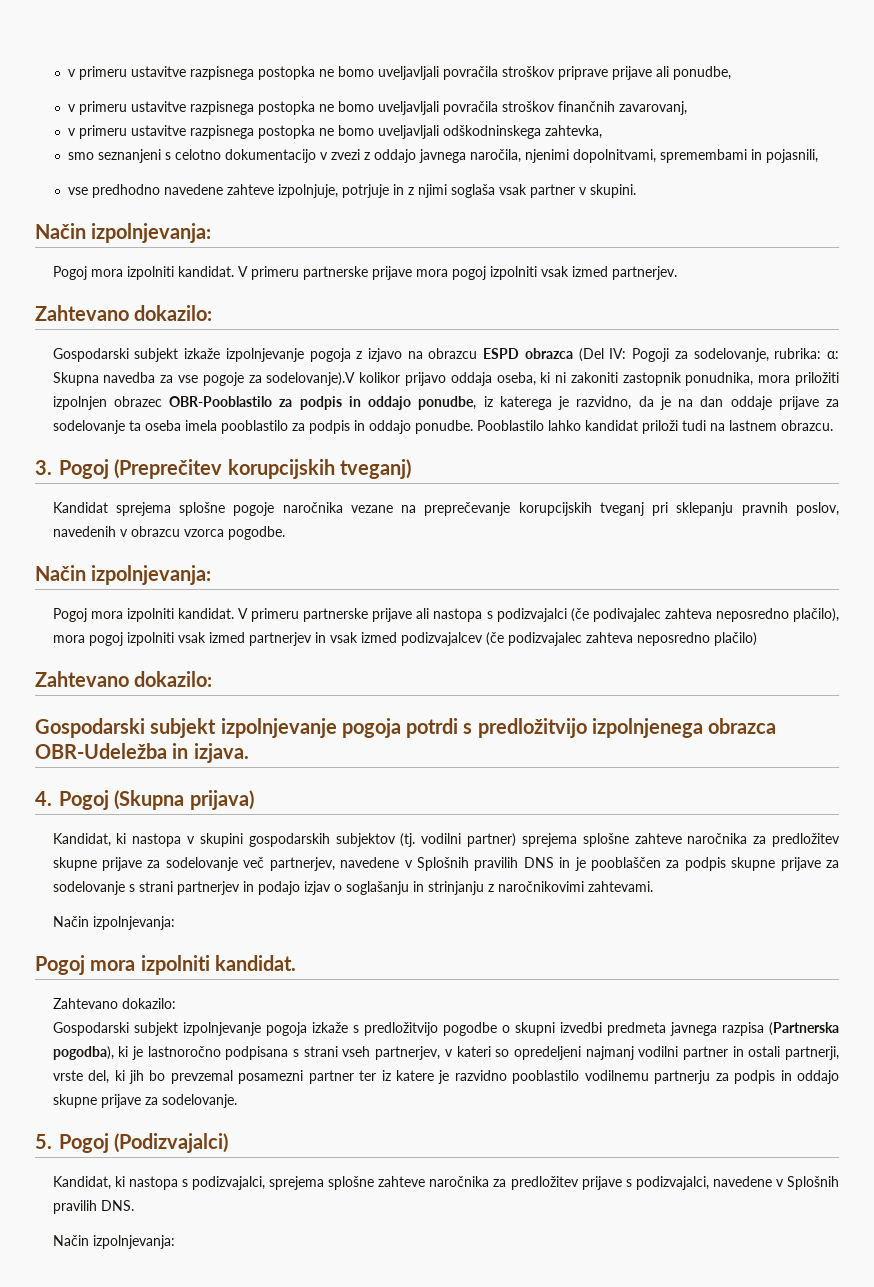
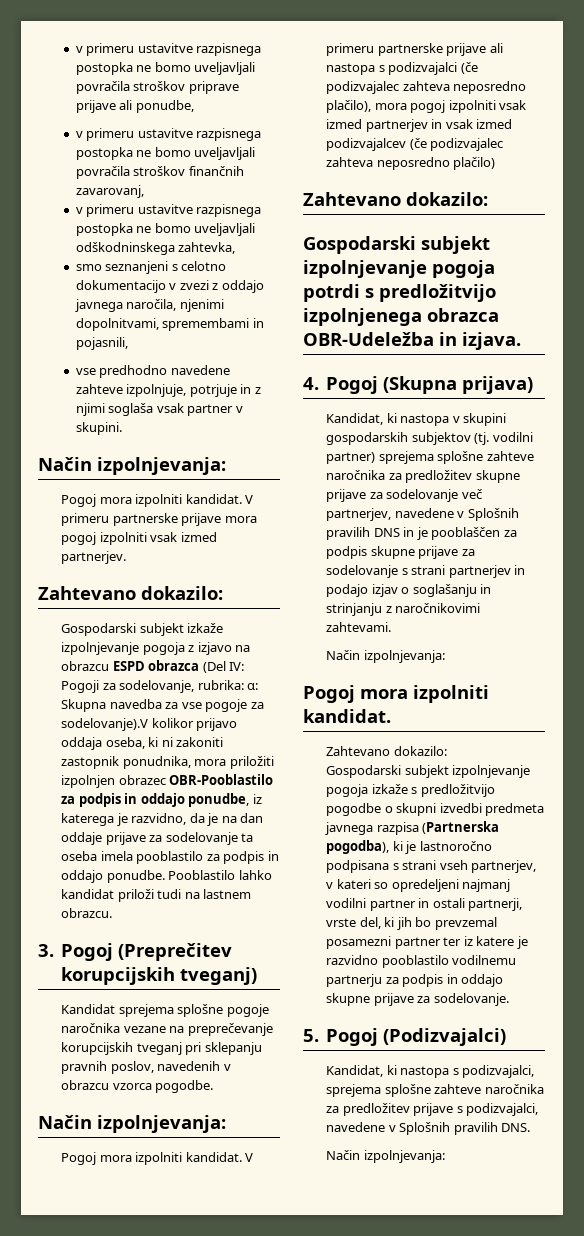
[592,608,661,622] podivajalec -> [326,81,400,94] podizvajalec

